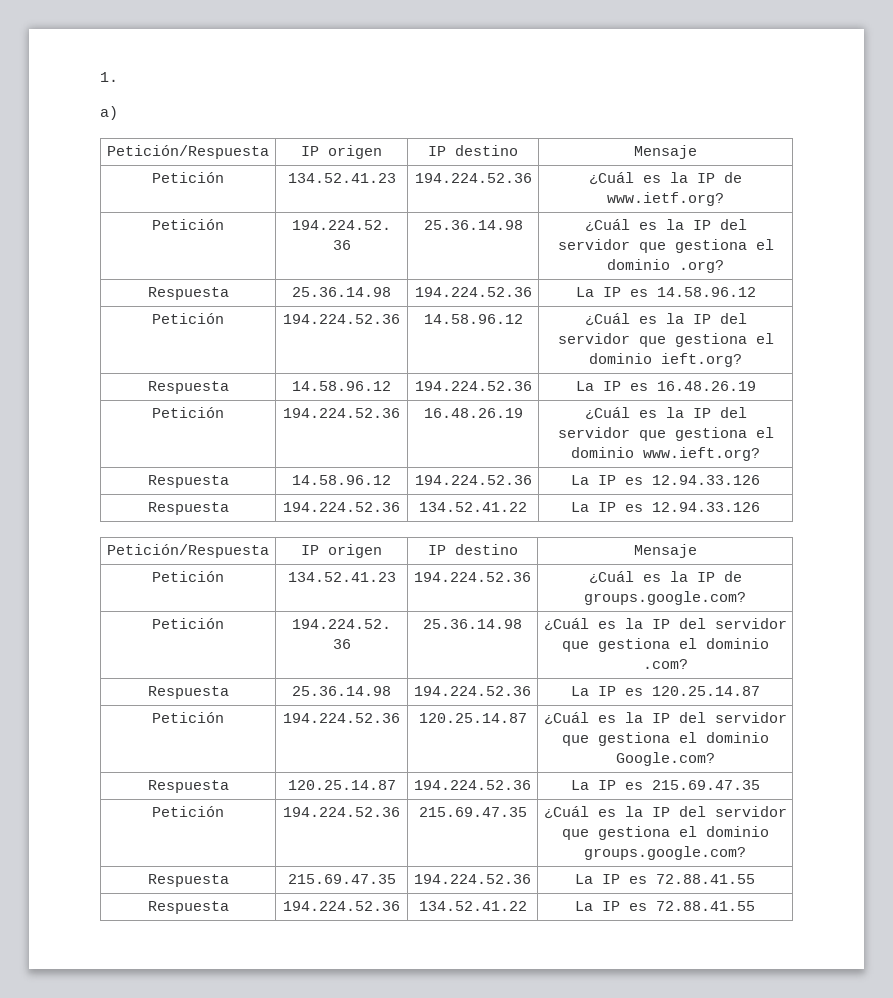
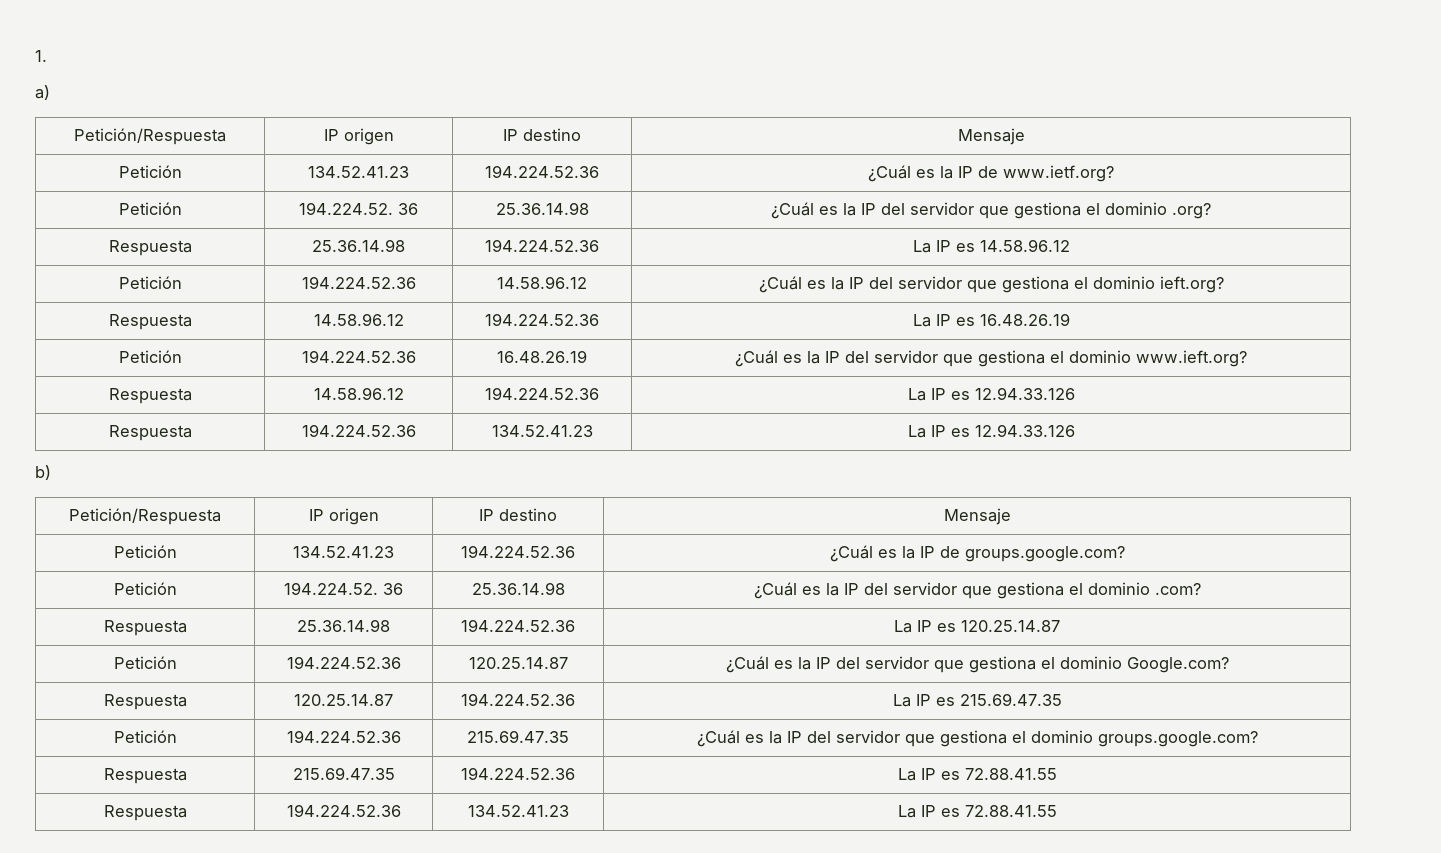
[419,502,527,512] [571,502,760,512] 134.52.41.22 | La IP es 12.94.33.126 -> [491,425,593,437] [907,424,1075,438] [35,465,51,480] 134.52.41.23 | La IP es 12.94.33.126 // b)
[418,901,527,911] 134.52.41.22 -> [467,805,569,817] 134.52.41.23

